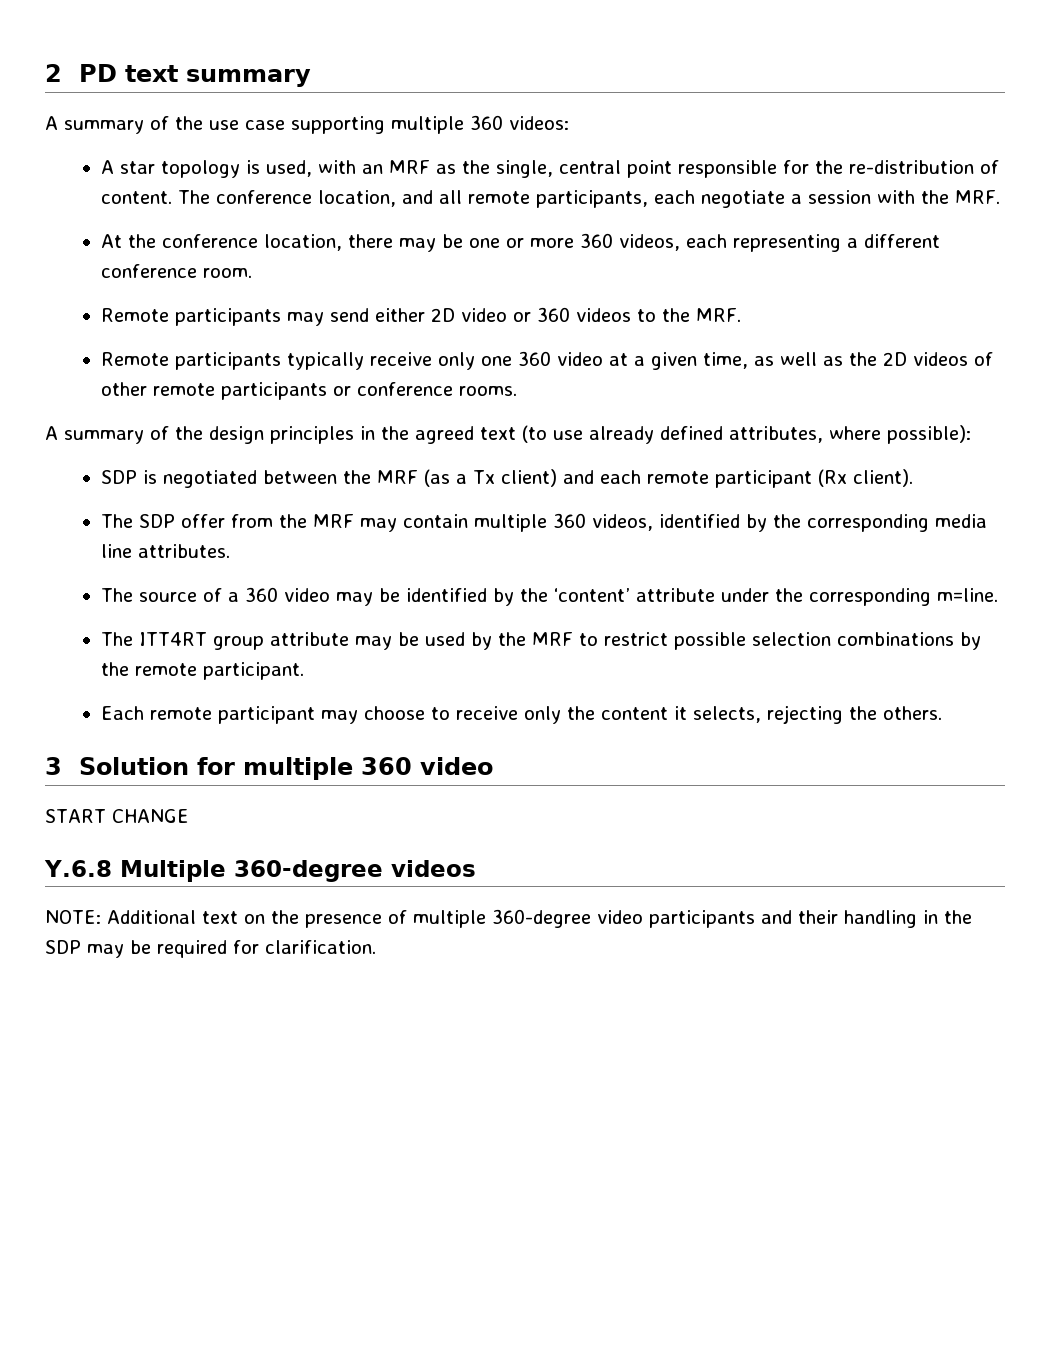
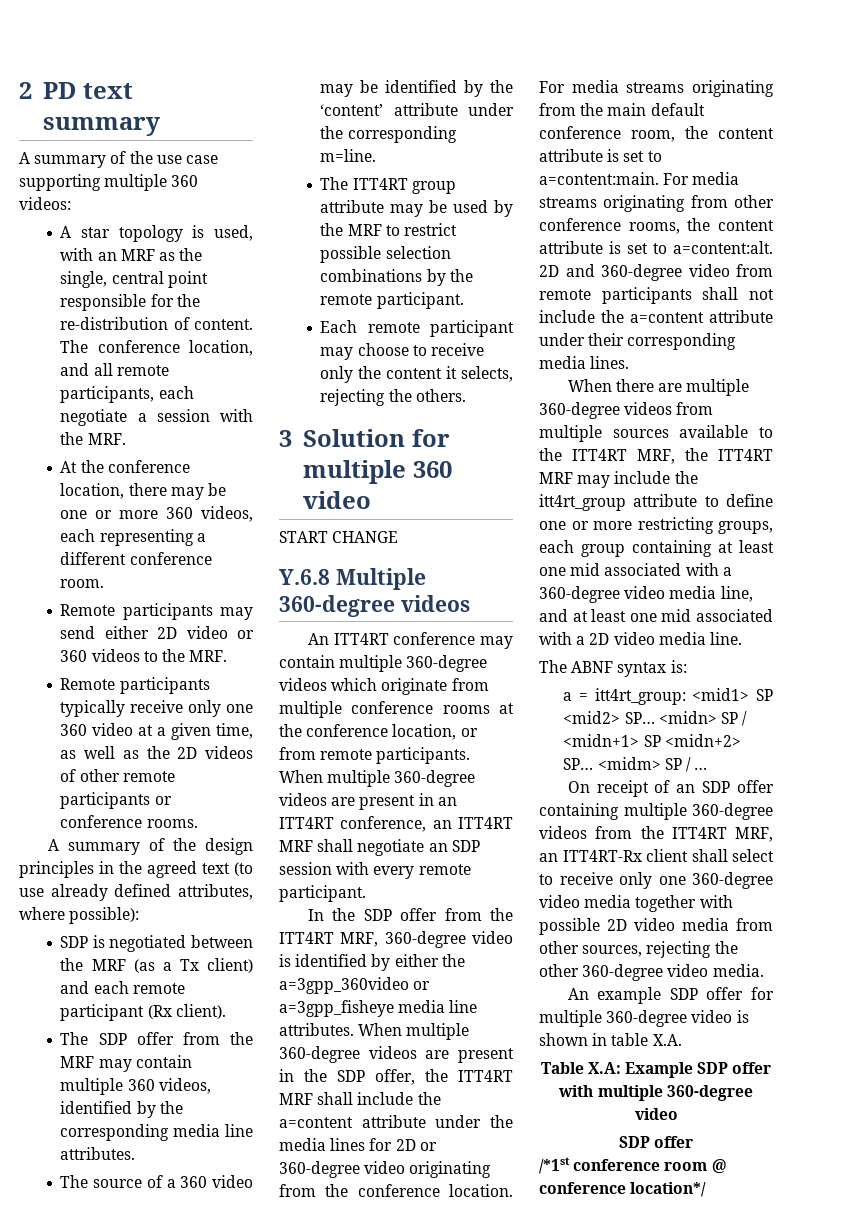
[45,909,972,928] [45,940,376,958] NOTE: Additional text on the presence of multiple 360-degree video participants and their handling in the SDP may be required for clarification. -> [307,632,513,649] [279,655,488,672] [279,678,489,695] [279,701,514,718] [279,724,478,740] [279,747,471,764] [279,770,476,787] [279,793,457,810] [279,816,513,832] [279,839,480,856] [279,862,471,879] [279,885,366,902] [307,908,513,921] [279,931,513,948] [279,954,465,971] [279,977,431,994] [279,1000,478,1017] [279,1023,470,1040] [279,1046,514,1063] [279,1069,513,1085] [279,1092,441,1105] [279,1115,513,1128] [279,1138,437,1151] [279,1161,492,1178] [279,1184,513,1197] [539,80,774,97] [539,103,705,116] [539,126,774,142] [539,149,662,162] [539,172,740,185] [539,195,774,212] [539,218,774,234] [539,241,773,254] [539,264,773,281] [539,287,774,304] [539,310,773,323] [539,333,737,350] [539,356,630,369] [567,379,750,396] [539,402,714,419] [539,425,773,442] [539,448,773,464] [539,471,698,488] [539,494,773,511] [539,517,773,534] [539,540,774,557] [539,563,732,576] [539,586,753,603] [539,609,773,622] [539,632,742,645] [539,660,687,677] [563,688,773,705] [563,711,748,726] [563,734,741,747] [563,757,708,772] [567,780,774,797] [539,803,773,820] [539,826,773,842] [539,849,774,862] [539,872,773,889] [539,895,733,912] [539,918,773,935] [539,941,738,958] [539,964,764,981] [567,987,774,1004] [539,1010,749,1027] [539,1033,682,1046] [540,1062,772,1078] [558,1085,753,1101] [634,1108,678,1120] [618,1136,694,1148] [539,1157,726,1174] [539,1182,707,1197] An ITT4RT conference may contain multiple 360-degree videos which originate from multiple conference rooms at the conference location, or from remote participants. When multiple 360-degree videos are present in an ITT4RT conference, an ITT4RT MRF shall negotiate an SDP session with every remote participant. // In the SDP offer from the ITT4RT MRF, 360-degree video is identified by either the a=3gpp_360video or a=3gpp_fisheye media line attributes. When multiple 360-degree videos are present in the SDP offer, the ITT4RT MRF shall include the a=content attribute under the media lines for 2D or 360-degree video originating from the conference location. For media streams originating from the main default conference room, the content attribute is set to a=content:main. For media streams originating from other conference rooms, the content attribute is set to a=content:alt. 2D and 360-degree video from remote participants shall not include the a=content attribute under their corresponding media lines. // When there are multiple 360-degree videos from multiple sources available to the ITT4RT MRF, the ITT4RT MRF may include the itt4rt_group attribute to define one or more restricting groups, each group containing at least one mid associated with a 360-degree video media line, and at least one mid associated with a 2D video media line. // The ABNF syntax is: // a = itt4rt_group: <mid1> SP <mid2> SP… <midn> SP / <midn+1> SP <midn+2> SP… <midm> SP / … // On receipt of an SDP offer containing multiple 360-degree videos from the ITT4RT MRF, an ITT4RT-Rx client shall select to receive only one 360-degree video media together with possible 2D video media from other sources, rejecting the other 360-degree video media. // An example SDP offer for multiple 360-degree video is shown in table X.A. // Table X.A: Example SDP offer with multiple 360-degree video // SDP offer // /*1st conference room @ conference location*/

